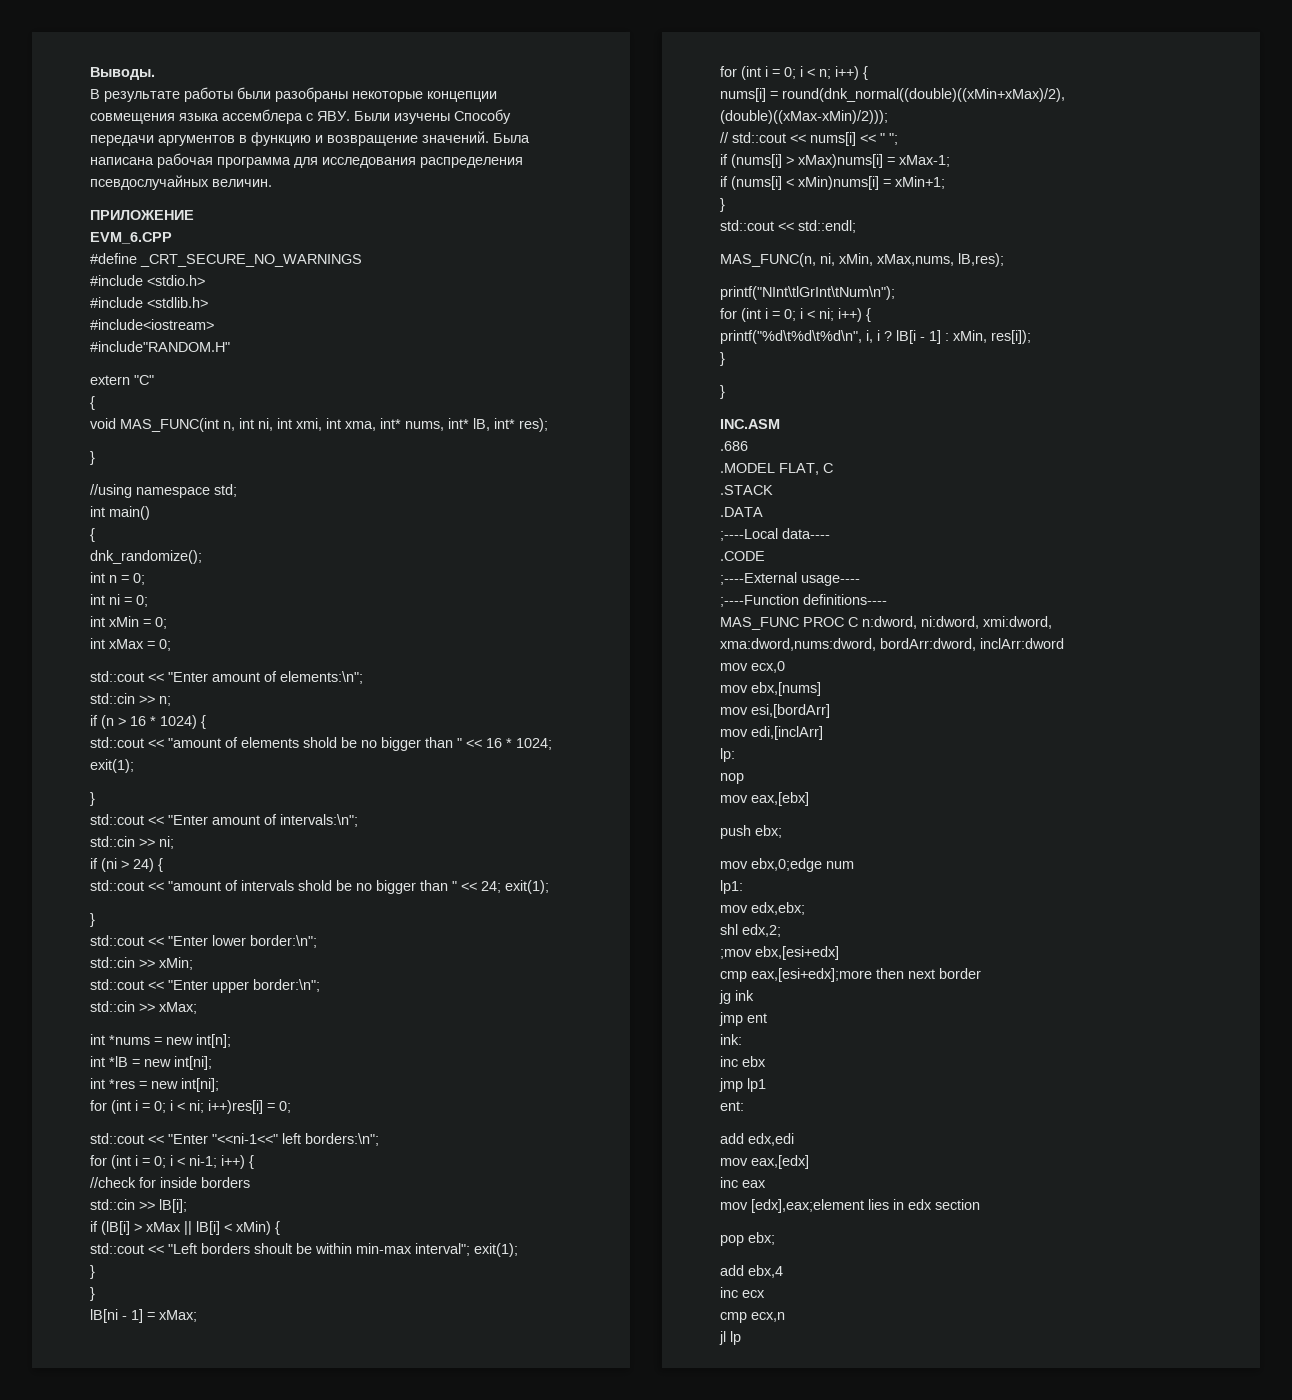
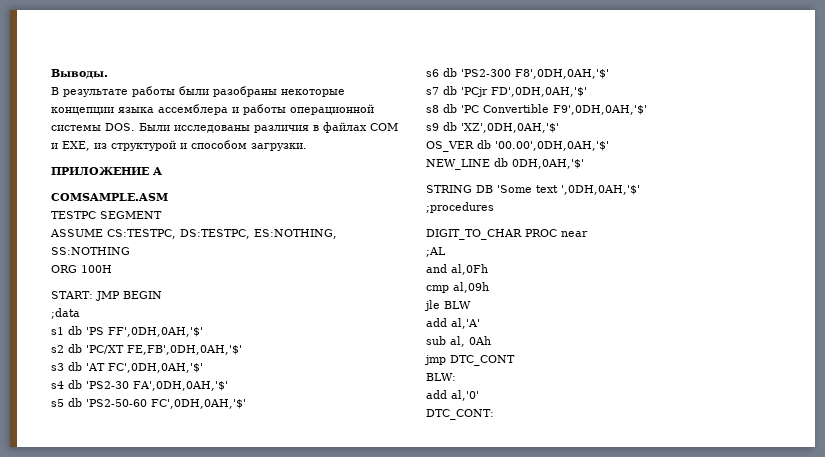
[90,113,175,124] совмещения -> (114, 111) none
[306,109,511,124] [90,131,530,146] [90,153,523,168] [90,175,272,190] [90,210,194,220] [90,232,172,244] [90,253,362,267] [90,275,205,286] [90,297,208,308] [90,319,214,330] [90,341,230,352] [90,375,154,385] [90,396,95,410] [90,418,548,432] [90,451,95,465] [90,484,237,498] [90,506,150,520] [90,528,95,542] [90,550,202,564] [90,572,145,585] [90,594,148,607] [90,616,167,629] [90,638,171,651] [90,671,363,684] [90,693,171,706] [90,715,206,729] [90,737,552,751] [90,759,134,773] [90,792,95,806] [90,814,358,827] [90,836,174,849] [90,858,163,872] [90,880,549,894] [90,913,95,927] [90,935,317,948] [90,957,193,970] [90,979,320,993] [90,1001,197,1014] [90,1034,231,1048] [90,1056,212,1070] [90,1078,219,1092] [90,1100,291,1114] [90,1133,379,1146] [90,1155,254,1169] [90,1177,250,1188] [90,1199,187,1213] [90,1221,280,1235] [90,1243,518,1257] [90,1265,95,1279] [90,1287,95,1301] [90,1309,197,1323] [720,66,868,80] [720,88,1065,102] [720,110,888,124] [720,132,898,146] [720,154,950,168] [720,176,945,190] [720,198,725,212] [720,220,856,233] [720,253,1004,267] [720,286,895,300] [720,308,871,322] [720,330,1031,344] [720,352,725,366] [720,385,725,399] [720,419,780,429] [720,441,748,451] [720,463,833,475] [720,485,773,495] [720,507,763,517] [720,528,830,541] [720,551,765,561] [720,572,860,586] [720,594,887,607] [720,616,1052,630] [720,638,1064,651] [720,661,785,673] [720,682,821,696] [720,704,830,718] [720,726,823,740] [720,748,735,762] [720,773,744,784] [720,792,809,806] [720,825,782,839] [720,858,854,872] [720,880,743,894] [720,902,805,915] [720,924,781,937] [720,946,839,960] [720,968,981,982] [719,990,754,1004] [719,1012,767,1026] [720,1034,742,1045] [720,1056,766,1067] [719,1078,766,1092] [720,1101,744,1111] [720,1133,794,1146] [720,1155,809,1169] [720,1177,766,1188] [720,1199,980,1213] [720,1232,775,1246] [720,1265,783,1278] [720,1287,765,1298] [720,1312,785,1323] [719,1331,741,1345] с ЯВУ. Были изучены Способу передачи аргументов в функцию и возвращение значений. Была написана рабочая программа для исследования распределения псевдослучайных величин. // ПРИЛОЖЕНИЕ // EVM_6.CPP // #define _CRT_SECURE_NO_WARNINGS // #include <stdio.h> // #include <stdlib.h> // #include<iostream> // #include"RANDOM.H" // extern "C" // { // void MAS_FUNC(int n, int ni, int xmi, int xma, int* nums, int* lB, int* res); // } // //using namespace std; // int main() // { // dnk_randomize(); // int n = 0; // int ni = 0; // int xMin = 0; // int xMax = 0; // std::cout << "Enter amount of elements:\n"; // std::cin >> n; // if (n > 16 * 1024) { // std::cout << "amount of elements shold be no bigger than " << 16 * 1024; exit(1); // } // std::cout << "Enter amount of intervals:\n"; // std::cin >> ni; // if (ni > 24) { // std::cout << "amount of intervals shold be no bigger than " << 24; exit(1); // } // std::cout << "Enter lower border:\n"; // std::cin >> xMin; // std::cout << "Enter upper border:\n"; // std::cin >> xMax; // int *nums = new int[n]; // int *lB = new int[ni]; // int *res = new int[ni]; // for (int i = 0; i < ni; i++)res[i] = 0; // std::cout << "Enter "<<ni-1<<" left borders:\n"; // for (int i = 0; i < ni-1; i++) { // //check for inside borders // std::cin >> lB[i]; // if (lB[i] > xMax || lB[i] < xMin) { // std::cout << "Left borders shoult be within min-max interval"; exit(1); // } // } // lB[ni - 1] = xMax; // for (int i = 0; i < n; i++) { // nums[i] = round(dnk_normal((double)((xMin+xMax)/2), (double)((xMax-xMin)/2))); // // std::cout << nums[i] << " "; // if (nums[i] > xMax)nums[i] = xMax-1; // if (nums[i] < xMin)nums[i] = xMin+1; // } // std::cout << std::endl; // MAS_FUNC(n, ni, xMin, xMax,nums, lB,res); // printf("NInt\tlGrInt\tNum\n"); // for (int i = 0; i < ni; i++) { // printf("%d\t%d\t%d\n", i, i ? lB[i - 1] : xMin, res[i]); // } // } // INC.ASM // .686 // .MODEL FLAT, C // .STACK // .DATA // ;----Local data---- // .CODE // ;----External usage---- // ;----Function definitions---- // MAS_FUNC PROC C n:dword, ni:dword, xmi:dword, xma:dword,nums:dword, bordArr:dword, inclArr:dword // mov ecx,0 // mov ebx,[nums] // mov esi,[bordArr] // mov edi,[inclArr] // lp: // nop // mov eax,[ebx] // push ebx; // mov ebx,0;edge num // lp1: // mov edx,ebx; // shl edx,2; // ;mov ebx,[esi+edx] // cmp eax,[esi+edx];more then next border // jg ink // jmp ent // ink: // inc ebx // jmp lp1 // ent: // add edx,edi // mov eax,[edx] // inc eax // mov [edx],eax;element lies in edx section // pop ebx; // add ebx,4 // inc ecx // cmp ecx,n // jl lp -> [232,104,374,115] [51,122,398,133] [51,140,307,151] [51,166,162,175] [51,193,168,201] [51,211,162,219] [50,229,337,239] [51,247,130,255] [51,265,112,273] [51,291,162,301] [51,308,80,319] [51,326,203,337] [51,344,242,355] [51,362,203,373] [51,380,228,391] [51,398,246,409] [426,68,609,79] [426,86,587,97] [426,104,647,115] [426,122,559,133] [426,140,609,152] [426,158,584,170] [426,185,640,195] [426,202,494,213] [426,229,588,240] [426,247,446,257] [426,264,488,275] [426,282,489,293] [424,300,471,311] [426,318,480,329] [426,336,491,347] [424,355,515,366] [426,373,456,381] [426,390,479,401] [426,409,494,420] и работы операционной системы DOS. Были исследованы различия в файлах COM и EXE, из структурой и способом загрузки. // ПРИЛОЖЕНИЕ А // COMSAMPLE.ASM // TESTPC SEGMENT // ASSUME CS:TESTPC, DS:TESTPC, ES:NOTHING, SS:NOTHING // ORG 100H // START: JMP BEGIN // ;data // s1 db 'PS FF',0DH,0AH,'$' // s2 db 'PC/XT FE,FB',0DH,0AH,'$' // s3 db 'AT FC',0DH,0AH,'$' // s4 db 'PS2-30 FA',0DH,0AH,'$' // s5 db 'PS2-50-60 FC',0DH,0AH,'$' // s6 db 'PS2-300 F8',0DH,0AH,'$' // s7 db 'PCjr FD',0DH,0AH,'$' // s8 db 'PC Convertible F9',0DH,0AH,'$' // s9 db 'XZ',0DH,0AH,'$' // OS_VER db '00.00',0DH,0AH,'$' // NEW_LINE db 0DH,0AH,'$' // STRING DB 'Some text ',0DH,0AH,'$' // ;procedures // DIGIT_TO_CHAR PROC near // ;AL // and al,0Fh // cmp al,09h // jle BLW // add al,'A' // sub al, 0Ah // jmp DTC_CONT // BLW: // add al,'0' // DTC_CONT:

